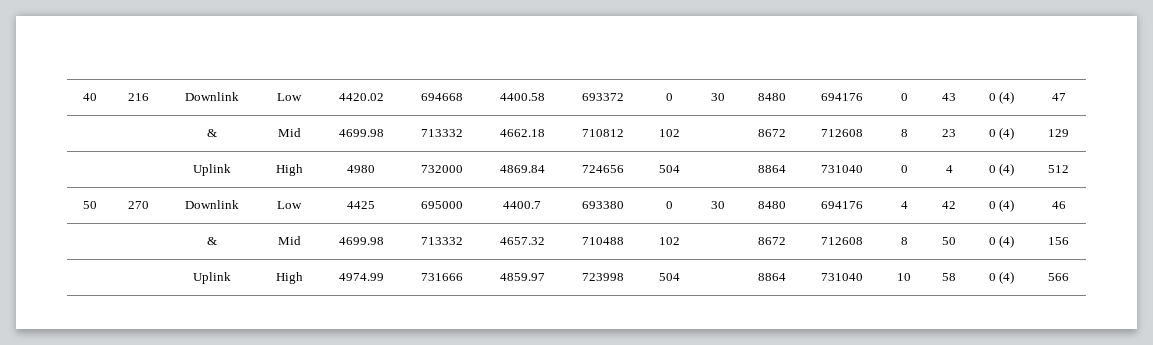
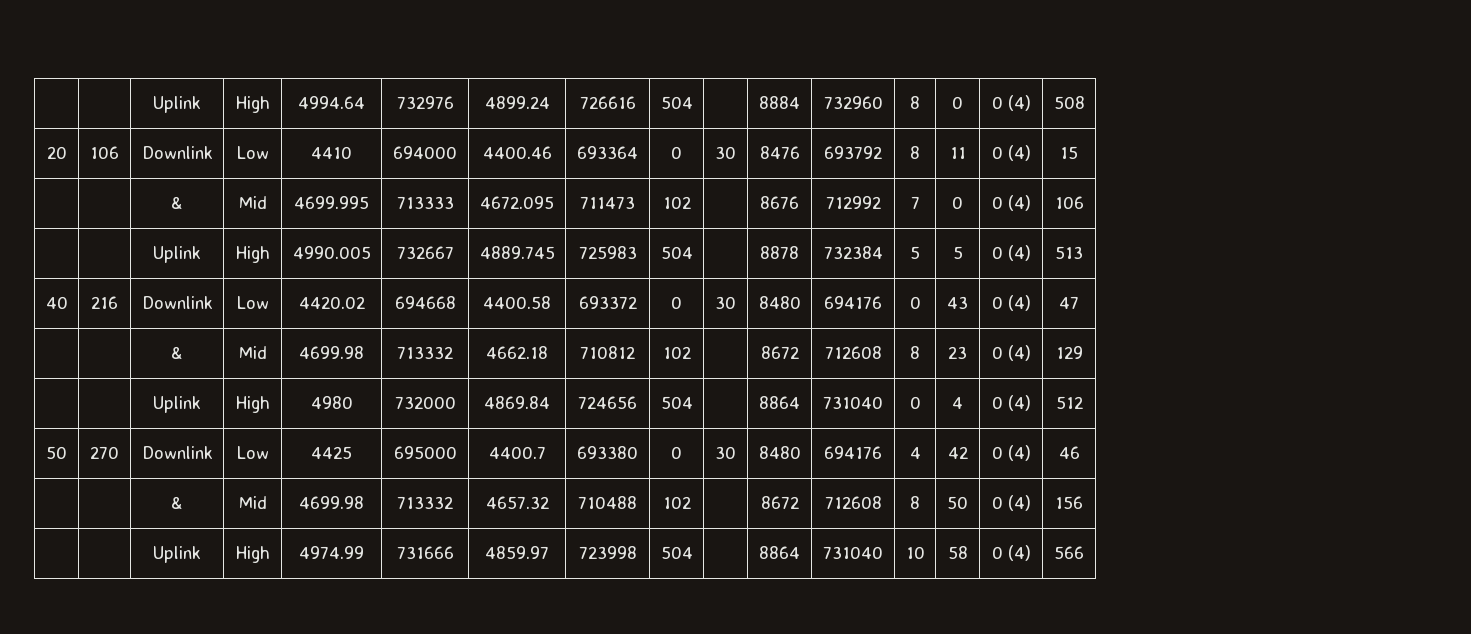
(82, 97) none -> [153,96,201,113] [235,96,270,113] [298,96,365,109] [396,96,454,109] [484,96,550,109] [579,96,636,109] [660,96,693,109] [759,96,800,109] [823,96,883,109] [910,96,920,109] [952,96,963,109] [991,95,1031,111] [1053,96,1085,109] [46,146,67,159] [90,146,119,159] [141,146,213,159] [236,146,269,159] [311,146,352,159] [393,146,457,159] [482,146,552,159] [577,146,638,159] [671,146,682,159] [715,146,736,159] [759,146,800,159] [824,146,882,159] [910,146,920,159] [949,147,966,159] [991,145,1031,161] [1060,146,1078,159] [171,196,183,209] [238,196,267,209] [294,196,369,209] [396,196,454,209] [480,196,554,209] [580,196,635,209] [662,196,691,209] [760,196,799,209] [825,196,881,209] [910,196,920,209] [952,196,963,209] [991,195,1031,211] [1054,196,1084,209] [153,246,201,263] [235,246,270,263] [292,246,371,259] [396,246,454,259] [479,246,555,259] [578,246,637,259] [660,246,693,259] [760,246,799,259] [823,246,883,259] [910,246,920,259] [952,246,963,259] [991,245,1031,261] [1055,246,1083,259] | | Uplink | High | 4994.64 | 732976 | 4899.24 | 726616 | 504 | | 8884 | 732960 | 8 | 0 | 0 (4) | 508 // 20 | 106 | Downlink | Low | 4410 | 694000 | 4400.46 | 693364 | 0 | 30 | 8476 | 693792 | 8 | 11 | 0 (4) | 15 // | | & | Mid | 4699.995 | 713333 | 4672.095 | 711473 | 102 | | 8676 | 712992 | 7 | 0 | 0 (4) | 106 // | | Uplink | High | 4990.005 | 732667 | 4889.745 | 725983 | 504 | | 8878 | 732384 | 5 | 5 | 0 (4) | 513 //

